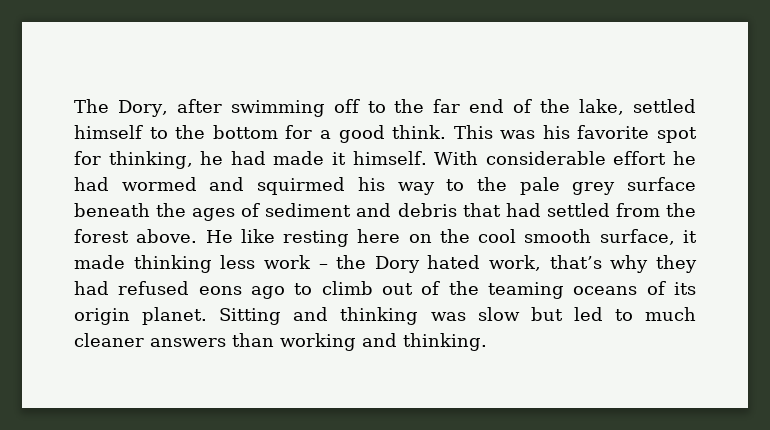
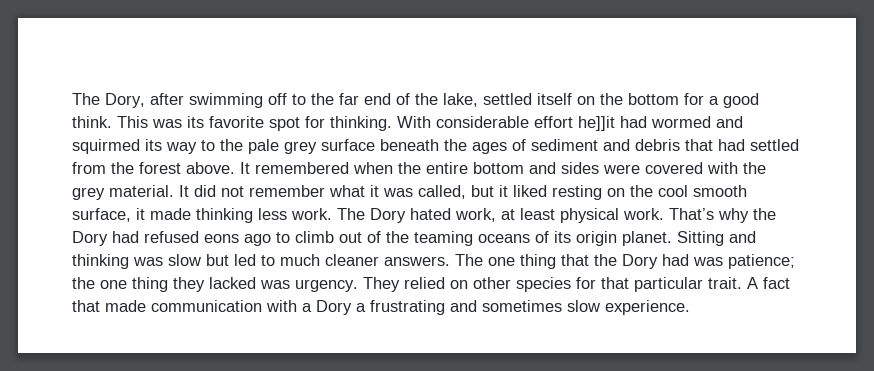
[74,125,168,139] himself to -> [537,93,595,105] itself on
[542,125,570,139] his -> [187,116,204,128] its
[108,151,427,169] thinking, he had made it himself. -> [330,116,392,131] thinking.
[673,151,697,165] he -> [578,116,615,131] he]]it
[357,177,385,191] his -> [145,139,162,151] its
[205,229,401,247] He like resting here -> [240,162,766,174] [72,185,602,200] It remembered when the entire bottom and sides were covered with the grey material. It did not remember what it was called, but it liked resting
[263,255,697,273] work – the Dory hated work, that’s why they -> [291,208,776,223] [72,231,108,246] work. The Dory hated work, at least physical work. That’s why the Dory
[150,333,487,351] answers than working and thinking. -> [384,254,795,269] [72,277,790,292] [72,300,690,315] answers. The one thing that the Dory had was patience; the one thing they lacked was urgency. They relied on other species for that particular trait. A fact that made communication with a Dory a frustrating and sometimes slow experience.

